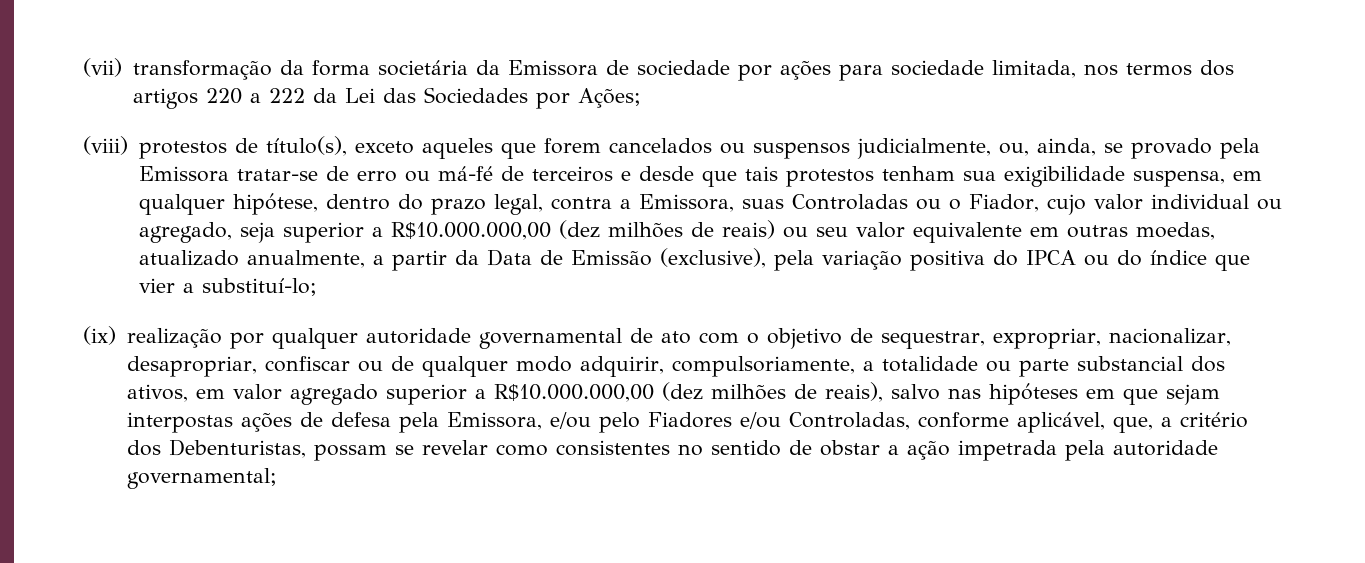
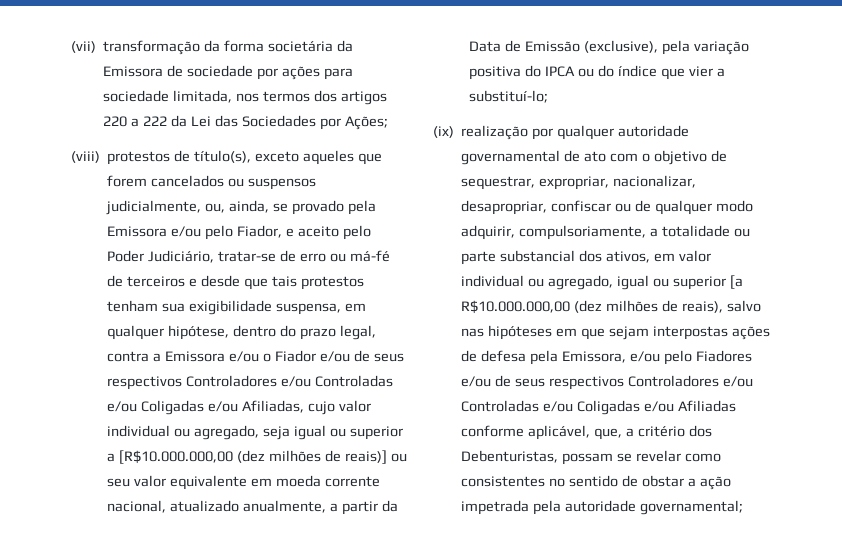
(229, 174) none -> [171,225,371,240] [107,250,215,263] e/ou pelo Fiador, e aceito pelo Poder Judiciário,
[638,194,1039,212] Emissora, suas Controladas ou o Fiador, -> [165,350,404,362] [107,375,393,390] [107,400,304,415] Emissora e/ou o Fiador e/ou de seus respectivos Controladores e/ou Controladas e/ou Coligadas e/ou Afiliadas,
[282,220,775,243] superior a R$10.000.000,00 (dez milhões de reais) -> [293,425,403,440] [107,450,387,464] igual ou superior a [R$10.000.000,00 (dez milhões de reais)]
[1066,222,1215,240] outras moedas, -> [275,475,380,487] [107,500,167,513] moeda corrente nacional,
[289,384,486,405] agregado superior a -> [461,275,743,290] individual ou agregado, igual ou superior [a
[788,412,910,430] Controladas, -> [495,375,753,390] [461,400,736,415] de seus respectivos Controladores e/ou Controladas e/ou Coligadas e/ou Afiliadas

